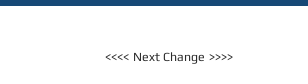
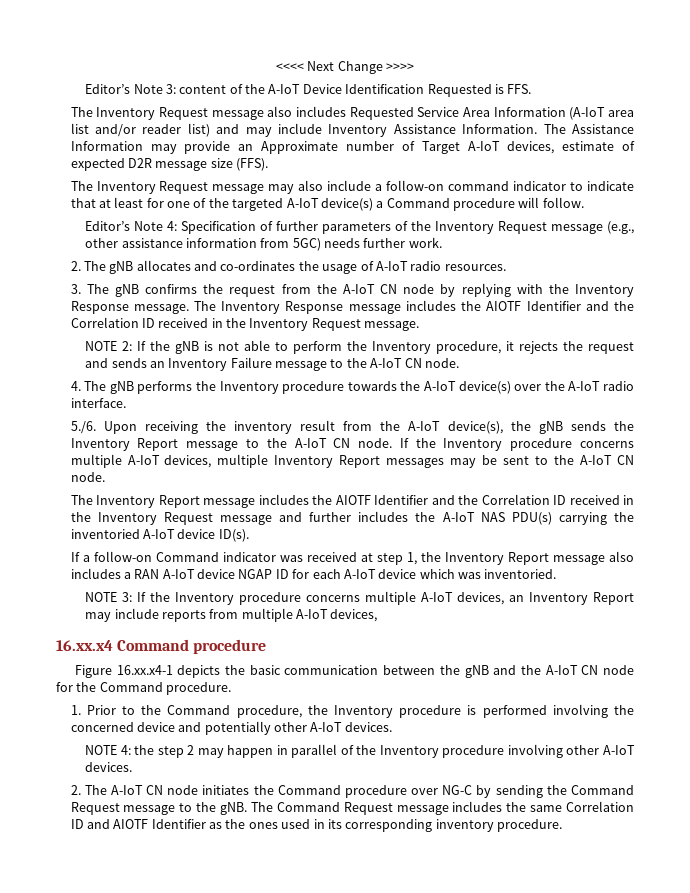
(233, 57) none -> [85,84,532,97] [70,106,634,120] [70,123,634,137] [70,141,635,154] [70,158,269,171] [70,180,634,194] [70,197,584,211] [85,221,634,234] [85,237,442,251] [70,260,506,274] [70,283,634,297] [70,300,635,314] [70,317,420,331] [85,340,635,354] [85,357,459,371] [70,381,634,394] [70,398,126,408] [70,420,634,434] [70,438,634,451] [70,454,634,468] [70,472,105,482] [70,494,634,508] [70,511,635,525] [70,529,249,542] [70,551,635,565] [70,568,557,579] [85,591,634,605] [85,608,378,622] [56,639,267,654] [75,665,634,678] [56,682,232,695] [70,704,634,718] [70,721,392,735] [85,744,636,758] [85,762,133,772] [70,785,634,798] [70,801,634,815] [70,819,563,832] // Editor’s Note 3: content of the A-IoT Device Identification Requested is FFS. // The Inventory Request message also includes Requested Service Area Information (A-IoT area list and/or reader list) and may include Inventory Assistance Information. The Assistance Information may provide an Approximate number of Target A-IoT devices, estimate of expected D2R message size (FFS). // The Inventory Request message may also include a follow-on command indicator to indicate that at least for one of the targeted A-IoT device(s) a Command procedure will follow. // Editor’s Note 4: Specification of further parameters of the Inventory Request message (e.g., other assistance information from 5GC) needs further work. // 2. The gNB allocates and co-ordinates the usage of A-IoT radio resources. // 3. The gNB confirms the request from the A-IoT CN node by replying with the Inventory Response message. The Inventory Response message includes the AIOTF Identifier and the Correlation ID received in the Inventory Request message. // NOTE 2: If the gNB is not able to perform the Inventory procedure, it rejects the request and sends an Inventory Failure message to the A-IoT CN node. // 4. The gNB performs the Inventory procedure towards the A-IoT device(s) over the A-IoT radio interface. // 5./6. Upon receiving the inventory result from the A-IoT device(s), the gNB sends the Inventory Report message to the A-IoT CN node. If the Inventory procedure concerns multiple A-IoT devices, multiple Inventory Report messages may be sent to the A-IoT CN node. // The Inventory Report message includes the AIOTF Identifier and the Correlation ID received in the Inventory Request message and further includes the A-IoT NAS PDU(s) carrying the inventoried A-IoT device ID(s). // If a follow-on Command indicator was received at step 1, the Inventory Report message also includes a RAN A-IoT device NGAP ID for each A-IoT device which was inventoried. // NOTE 3: If the Inventory procedure concerns multiple A-IoT devices, an Inventory Report may include reports from multiple A-IoT devices, // 16.xx.x4 Command procedure // Figure 16.xx.x4-1 depicts the basic communication between the gNB and the A-IoT CN node for the Command procedure. // 1. Prior to the Command procedure, the Inventory procedure is performed involving the concerned device and potentially other A-IoT devices. // NOTE 4: the step 2 may happen in parallel of the Inventory procedure involving other A-IoT devices. // 2. The A-IoT CN node initiates the Command procedure over NG-C by sending the Command Request message to the gNB. The Command Request message includes the same Correlation ID and AIOTF Identifier as the ones used in its corresponding inventory procedure.

